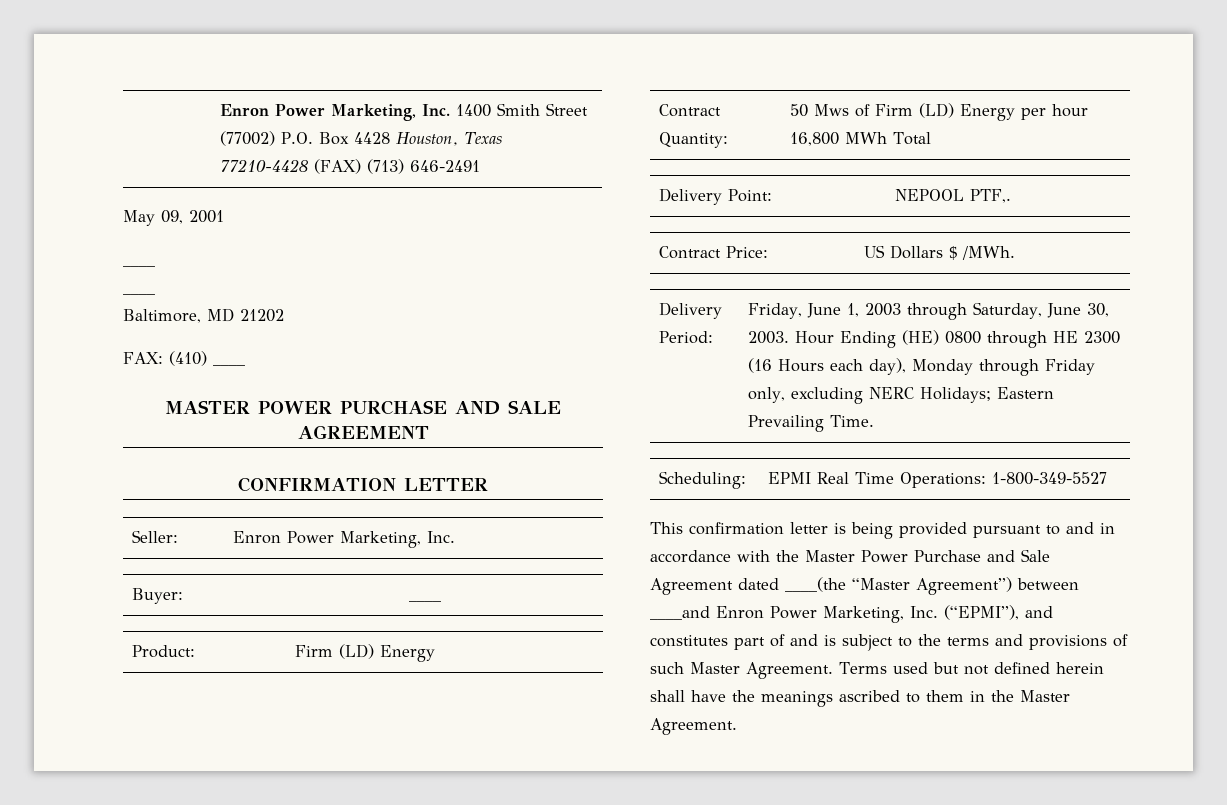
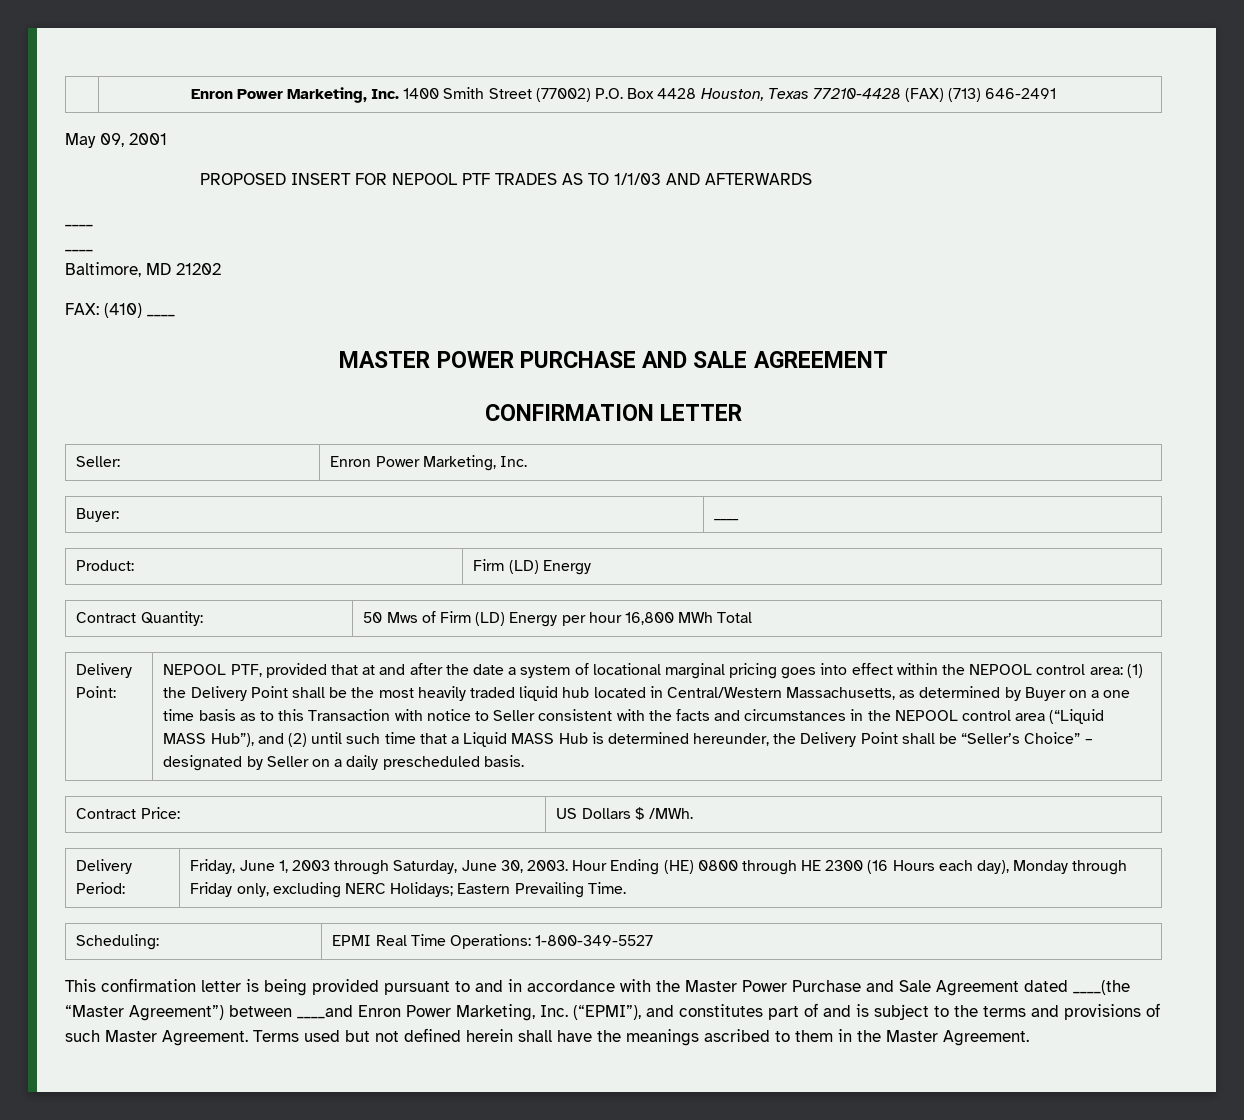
(224, 216) none -> [200,173,813,185] // PROPOSED INSERT FOR NEPOOL PTF TRADES AS TO 1/1/03 AND AFTERWARDS
[969,189,1011,203] PTF,. -> [230,663,1143,679] [163,686,1131,701] [163,709,1105,724] [163,732,1093,747] [163,755,524,771] PTF, provided that at and after the date a system of locational marginal pricing goes into effect within the NEPOOL control area: (1) the Delivery Point shall be the most heavily traded liquid hub located in Central/Western Massachusetts, as determined by Buyer on a one time basis as to this Transaction with notice to Seller consistent with the facts and circumstances in the NEPOOL control area (“Liquid MASS Hub”), and (2) until such time that a Liquid MASS Hub is determined hereunder, the Delivery Point shall be “Seller’s Choice” – designated by Seller on a daily prescheduled basis.

